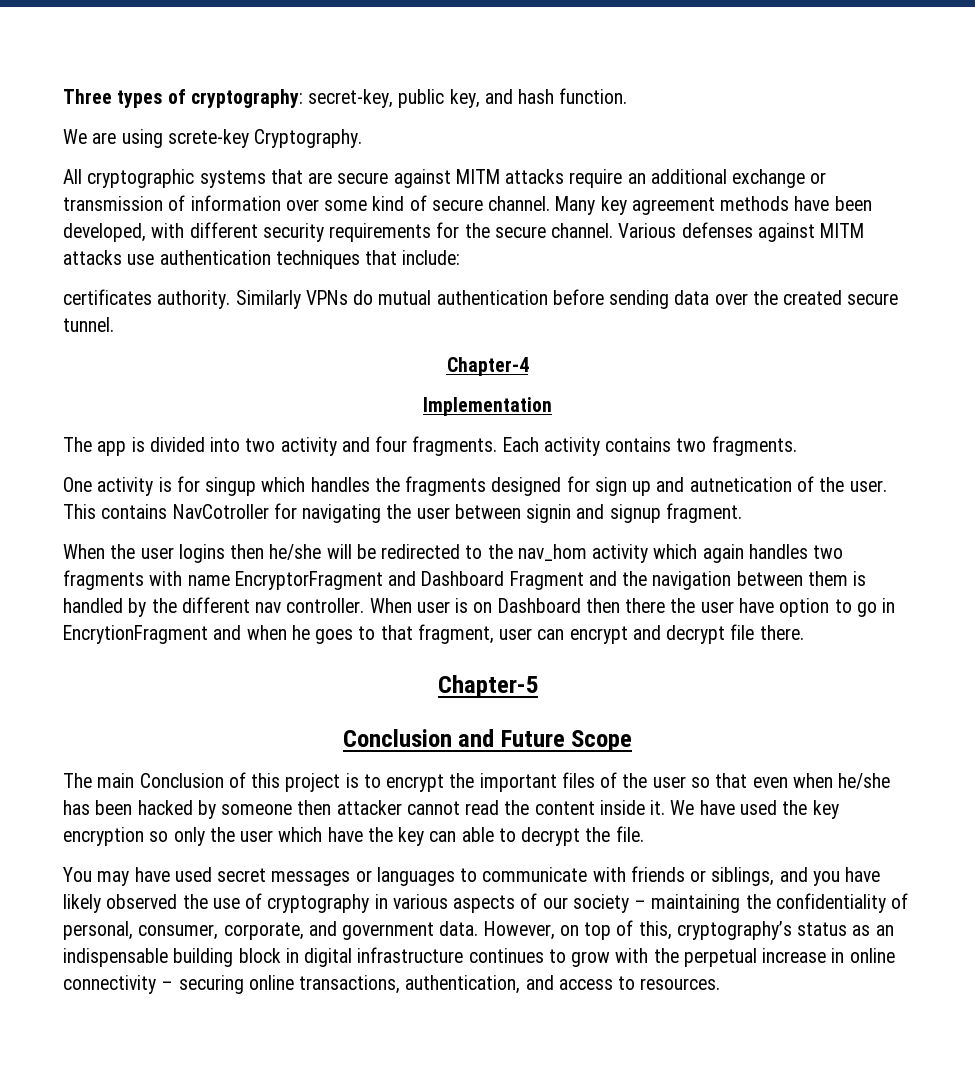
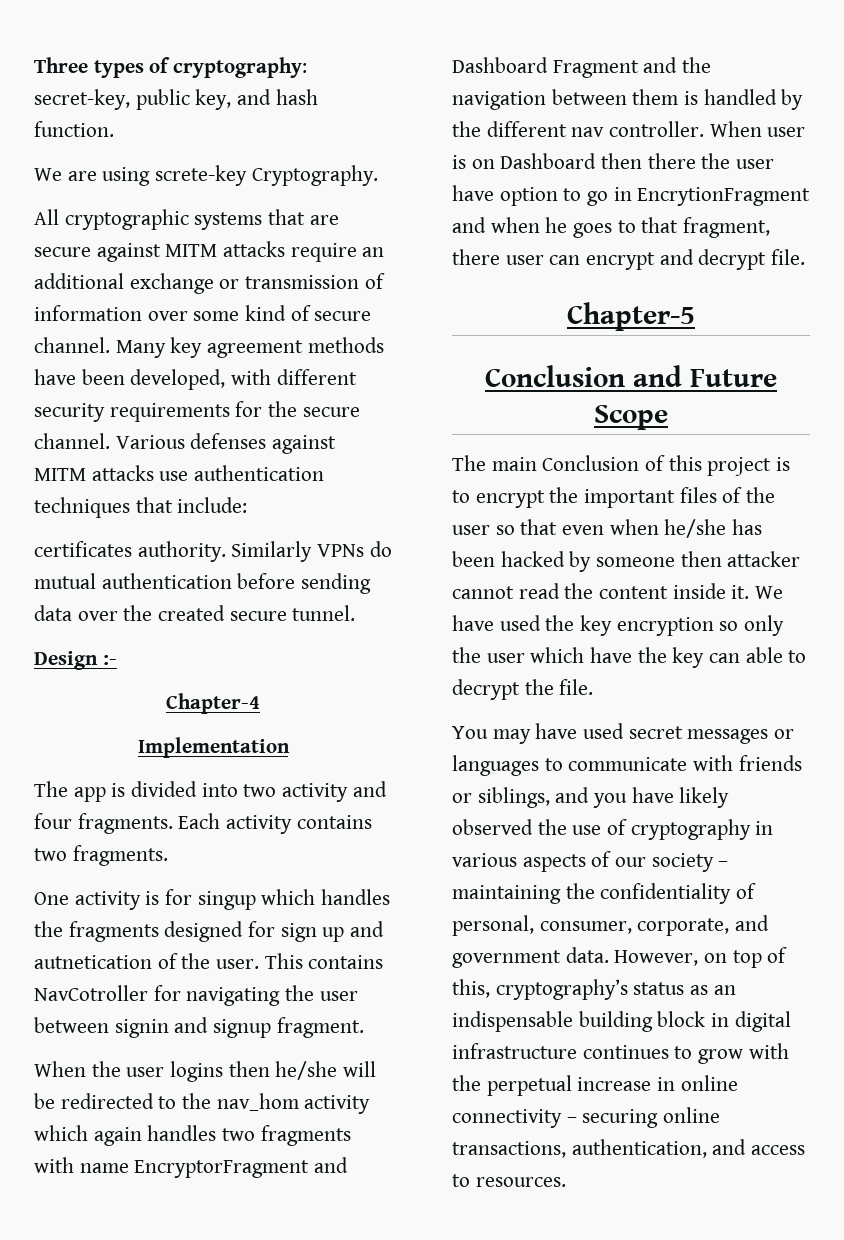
(114, 324) none -> [34,651,117,670] // Design :-
(494, 634) none -> [452,249,500,265] there
[730,624,804,640] file there. -> [771,249,806,265] file.

